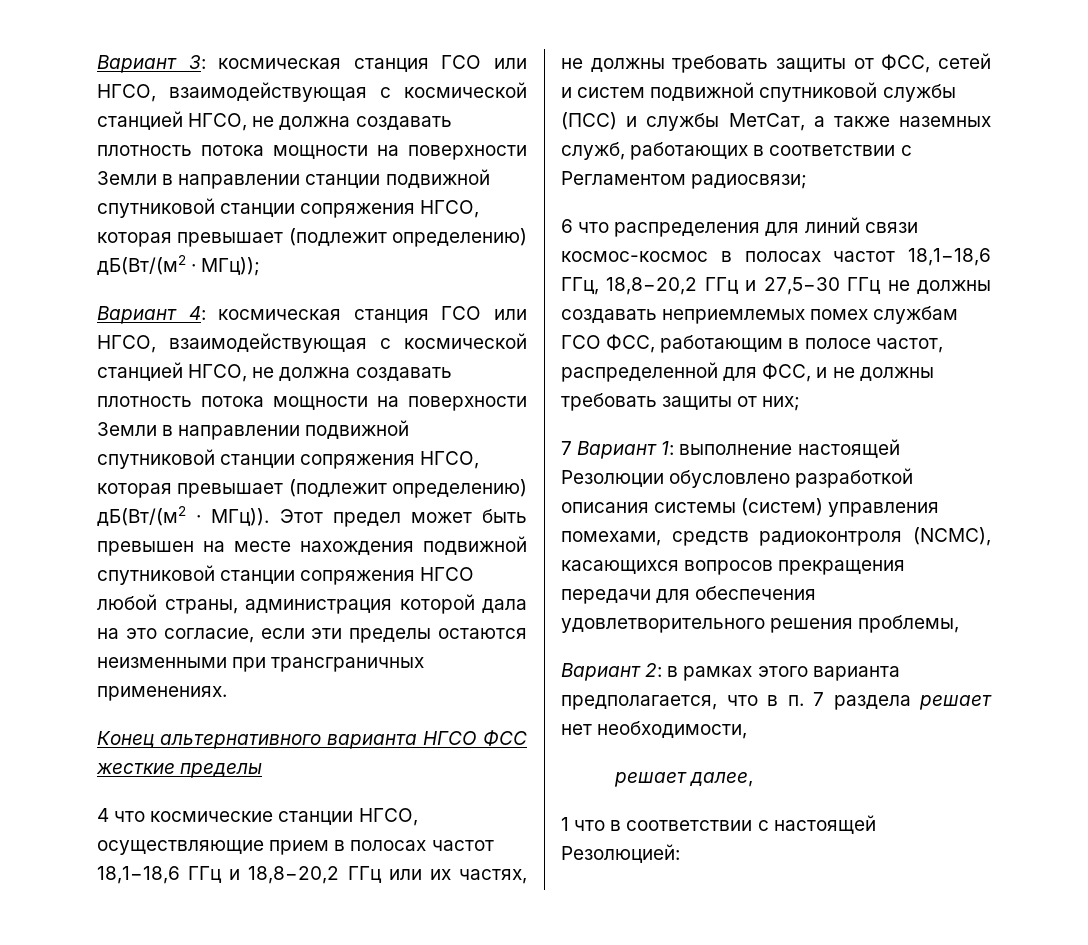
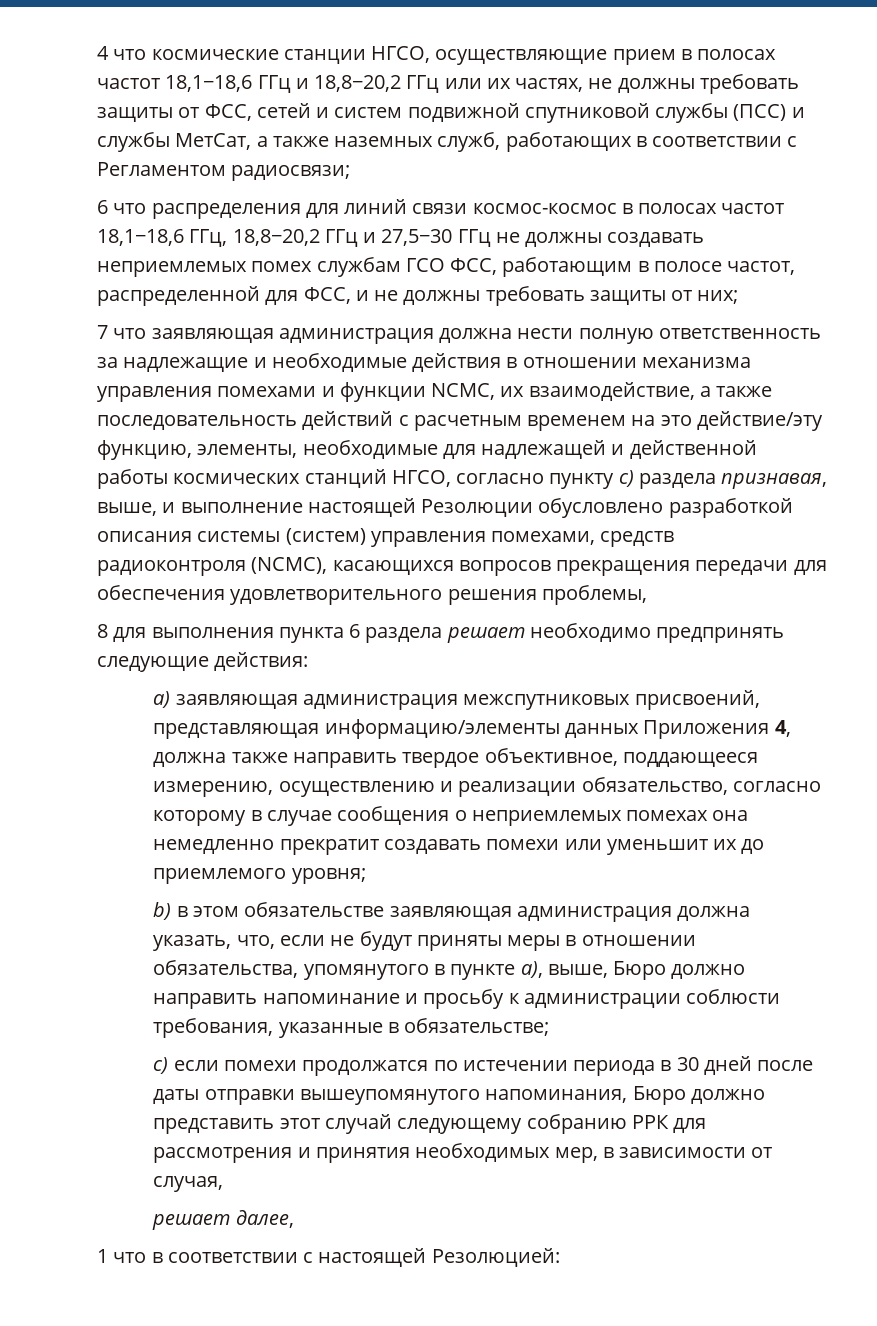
[97,55,527,73] [97,82,527,102] [97,111,452,131] [97,145,527,160] [97,169,490,189] [97,198,480,218] [97,228,527,247] [97,255,261,276] [97,306,527,324] [97,333,527,353] [97,362,452,382] [97,396,527,411] [97,420,410,440] [97,449,480,469] [97,479,527,498] [97,506,527,527] [97,536,527,556] [97,565,475,585] [97,594,527,614] [97,628,527,643] [97,657,425,672] [97,686,227,701] [97,730,527,749] [96,763,263,778] Вариант 3: космическая станция ГСО или НГСО, взаимодействующая с космической станцией НГСО, не должна создавать плотность потока мощности на поверхности Земли в направлении станции подвижной спутниковой станции сопряжения НГСО, которая превышает (подлежит определению) дБ(Вт/(м2 · МГц)); // Вариант 4: космическая станция ГСО или НГСО, взаимодействующая с космической станцией НГСО, не должна создавать плотность потока мощности на поверхности Земли в направлении подвижной спутниковой станции сопряжения НГСО, которая превышает (подлежит определению) дБ(Вт/(м2 · МГц)). Этот предел может быть превышен на месте нахождения подвижной спутниковой станции сопряжения НГСО любой страны, администрация которой дала на это согласие, если эти пределы остаются неизменными при трансграничных применениях. // Конец альтернативного варианта НГСО ФСС жесткие пределы // -> (97, 53) none
[577,441,675,459] Вариант 1: -> [113,328,821,344] [97,353,751,372] [97,382,773,402] [97,411,823,431] [97,440,757,460] [97,469,828,489] [97,502,176,516] что заявляющая администрация должна нести полную ответственность за надлежащие и необходимые действия в отношении механизма управления помехами и функции NCMC, их взаимодействие, а также последовательность действий с расчетным временем на это действие/эту функцию, элементы, необходимые для надлежащей и действенной работы космических станций НГСО, согласно пункту с) раздела признавая, выше, и
[561,663,900,681] [561,692,992,710] [561,721,748,739] Вариант 2: в рамках этого варианта предполагается, что в п. 7 раздела решает нет необходимости, -> [97,623,785,643] [97,652,309,672] [153,690,760,710] [153,719,791,739] [153,748,758,768] [153,777,821,797] [153,806,749,826] [153,839,765,855] [153,868,366,884] [153,902,751,922] [153,931,696,951] [153,960,746,980] [153,989,781,1009] [153,1018,550,1038] [153,1056,814,1076] [153,1086,765,1105] [153,1114,707,1134] [153,1143,773,1163] [153,1176,224,1192] 8 для выполнения пункта 6 раздела решает необходимо предпринять следующие действия: // a) заявляющая администрация межспутниковых присвоений, представляющая информацию/элементы данных Приложения 4, должна также направить твердое объективное, поддающееся измерению, осуществлению и реализации обязательство, согласно которому в случае сообщения о неприемлемых помехах она немедленно прекратит создавать помехи или уменьшит их до приемлемого уровня; // b) в этом обязательстве заявляющая администрация должна указать, что, если не будут приняты меры в отношении обязательства, упомянутого в пункте а), выше, Бюро должно направить напоминание и просьбу к администрации соблюсти требования, указанные в обязательстве; // c) если помехи продолжатся по истечении периода в 30 дней после даты отправки вышеупомянутого напоминания, Бюро должно представить этот случай следующему собранию РРК для рассмотрения и принятия необходимых мер, в зависимости от случая,

